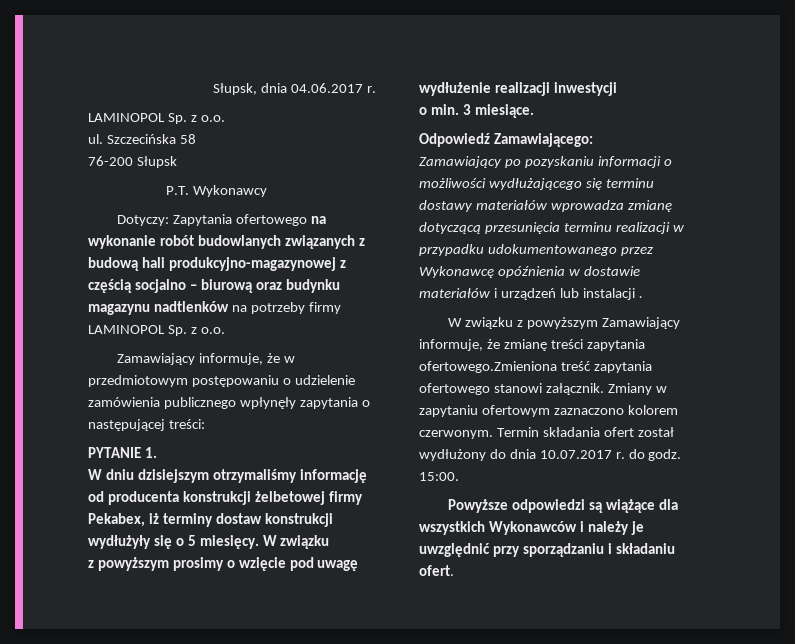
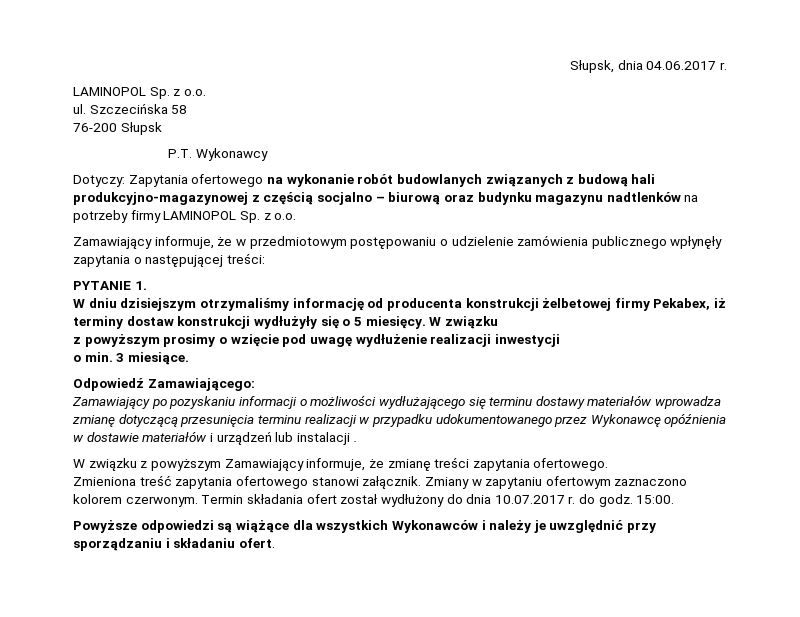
[419,361,557,373] ofertowego.Zmieniona -> [533,458,609,471] [73,477,136,486] ofertowego. // Zmieniona

